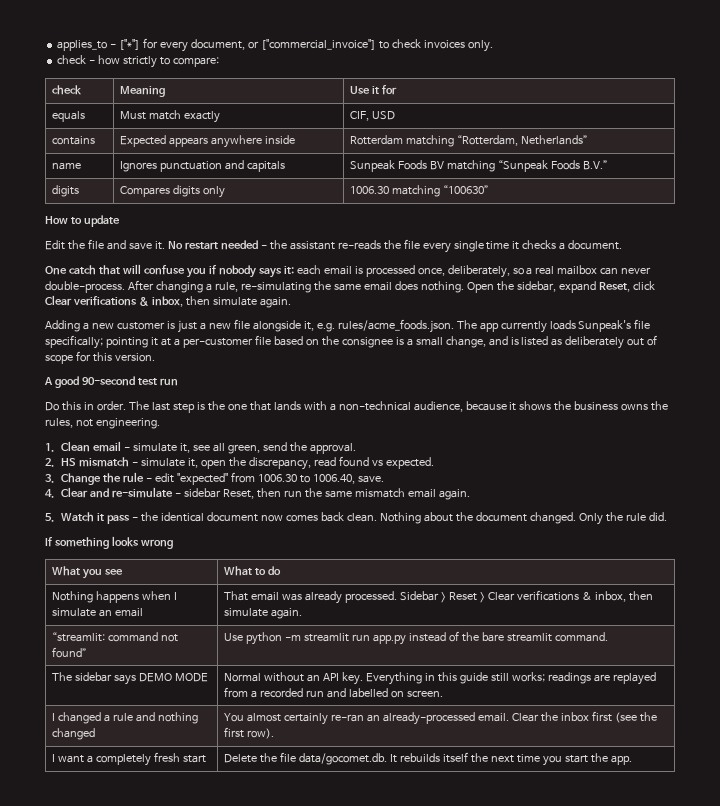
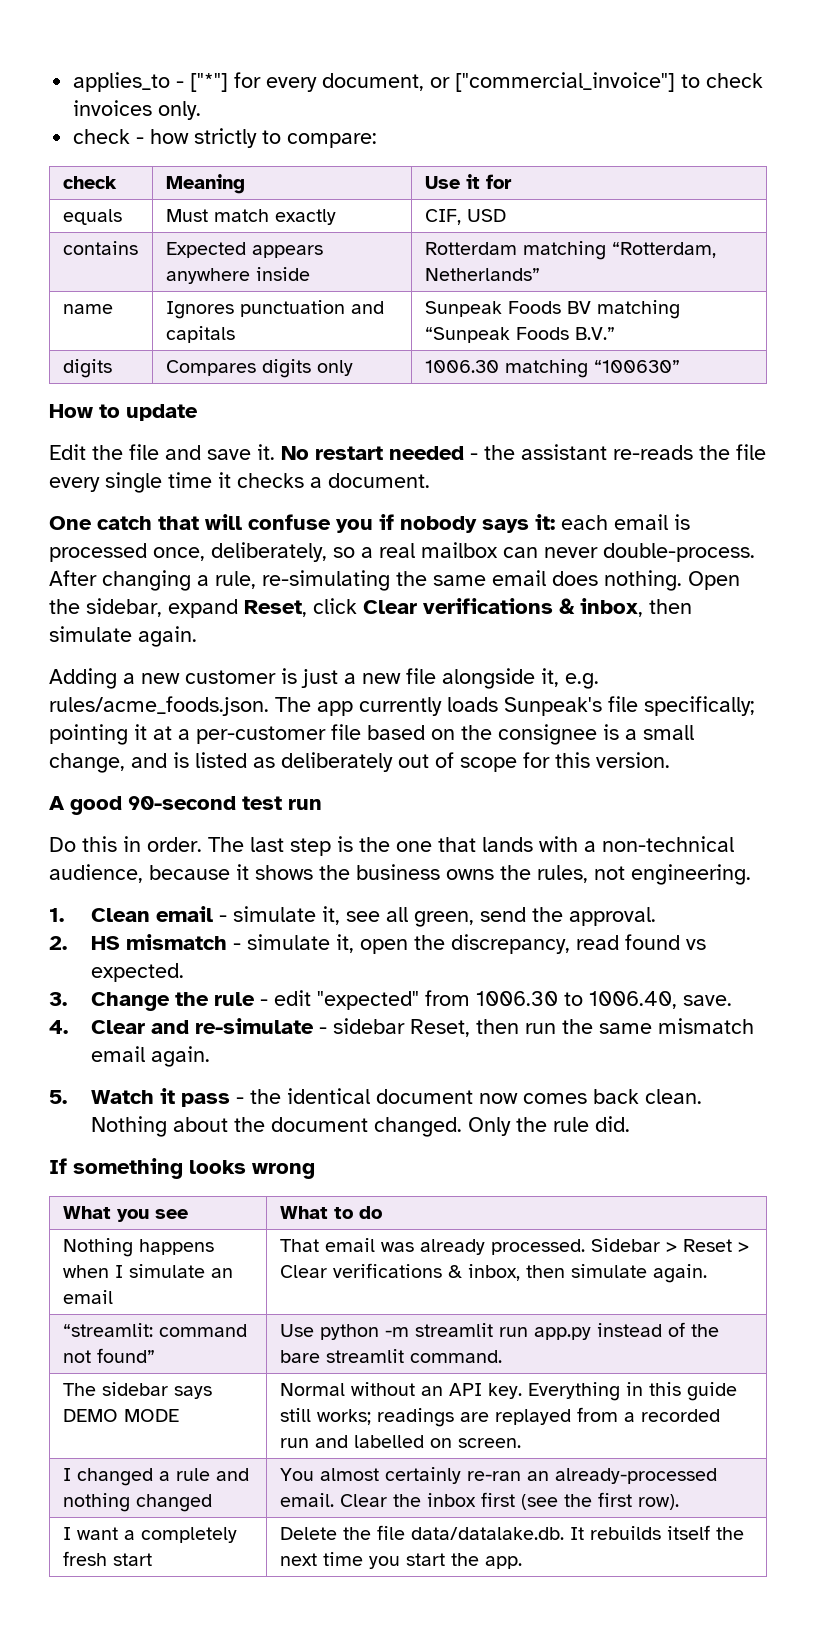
[298,753,387,765] data/gocomet.db. -> [410,1527,564,1540] data/datalake.db.

